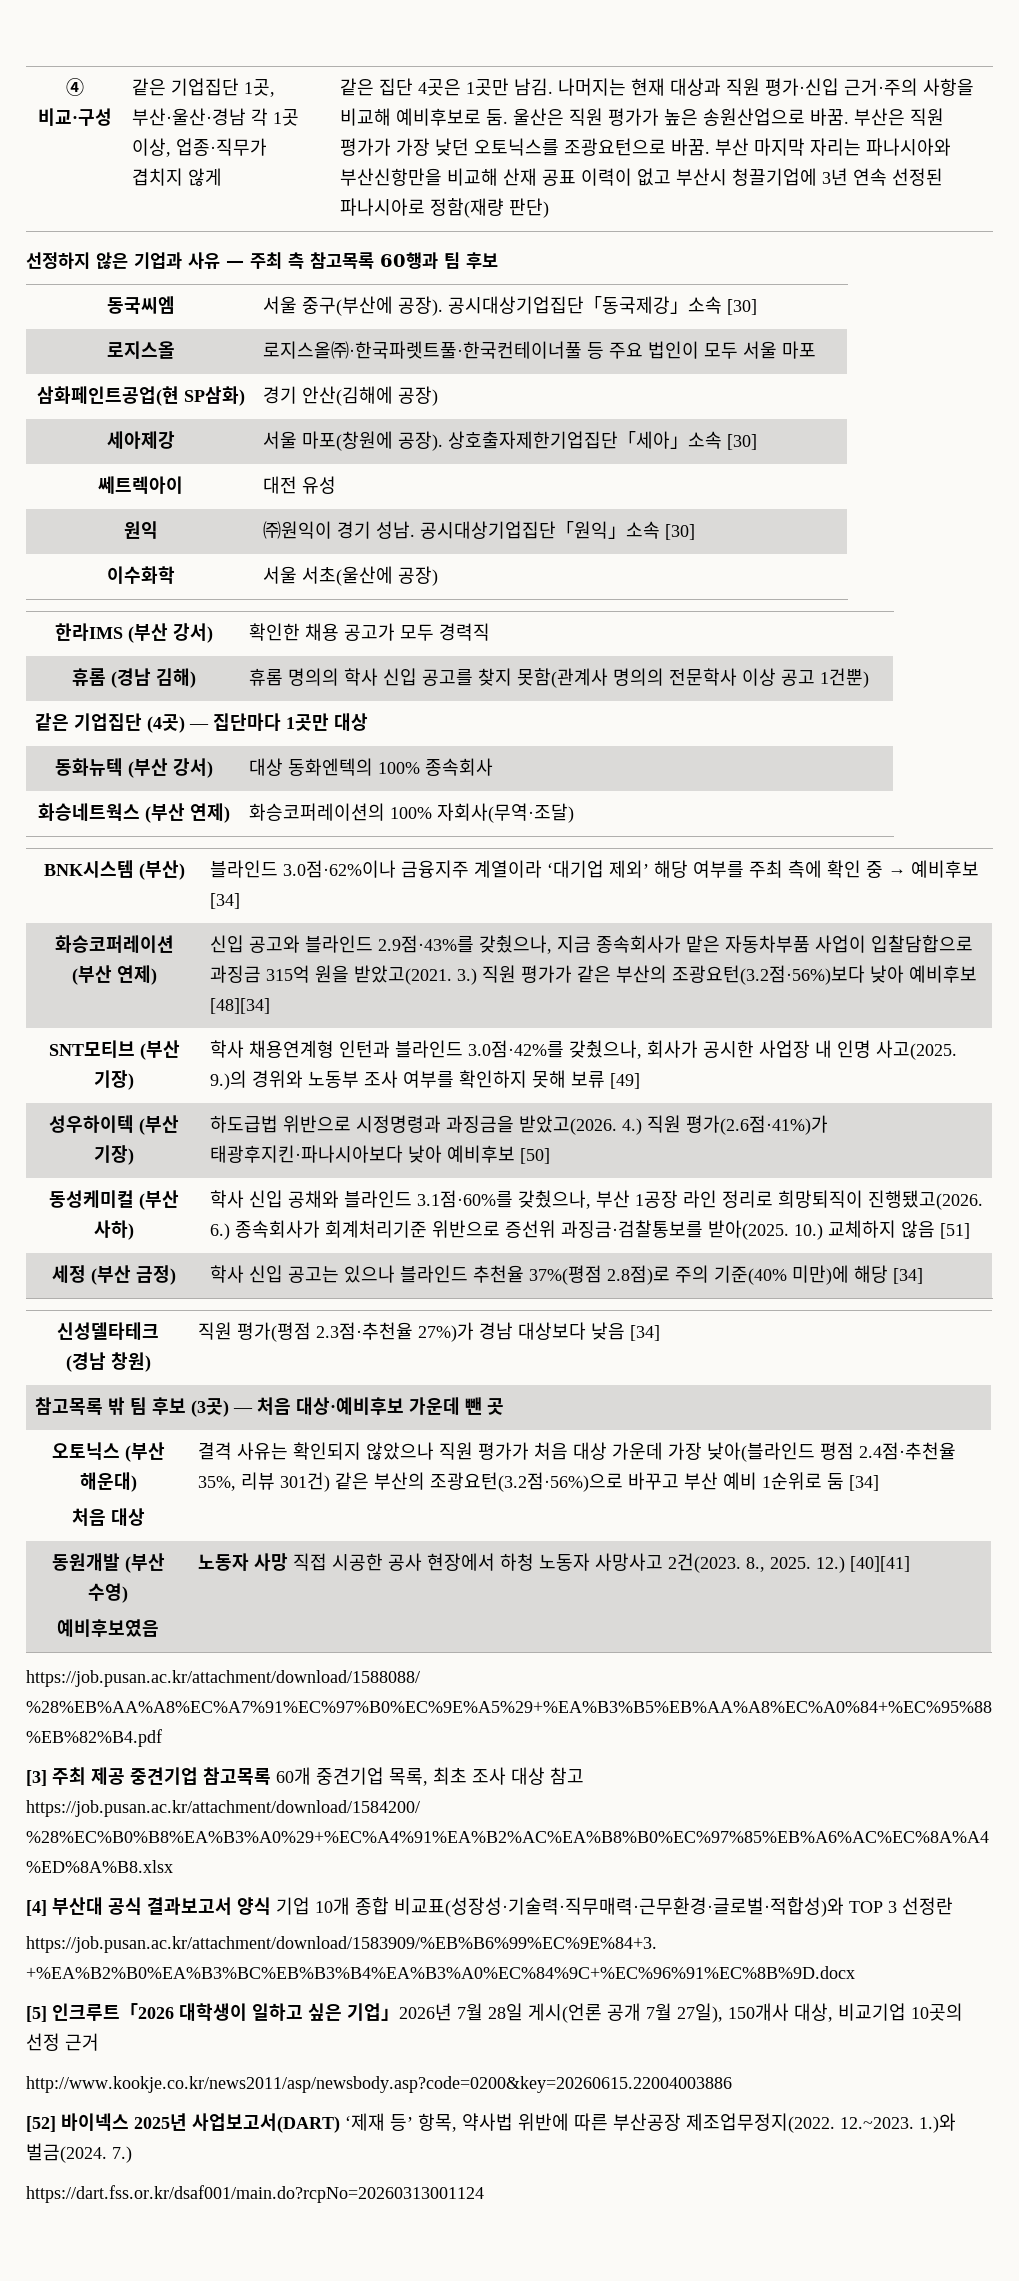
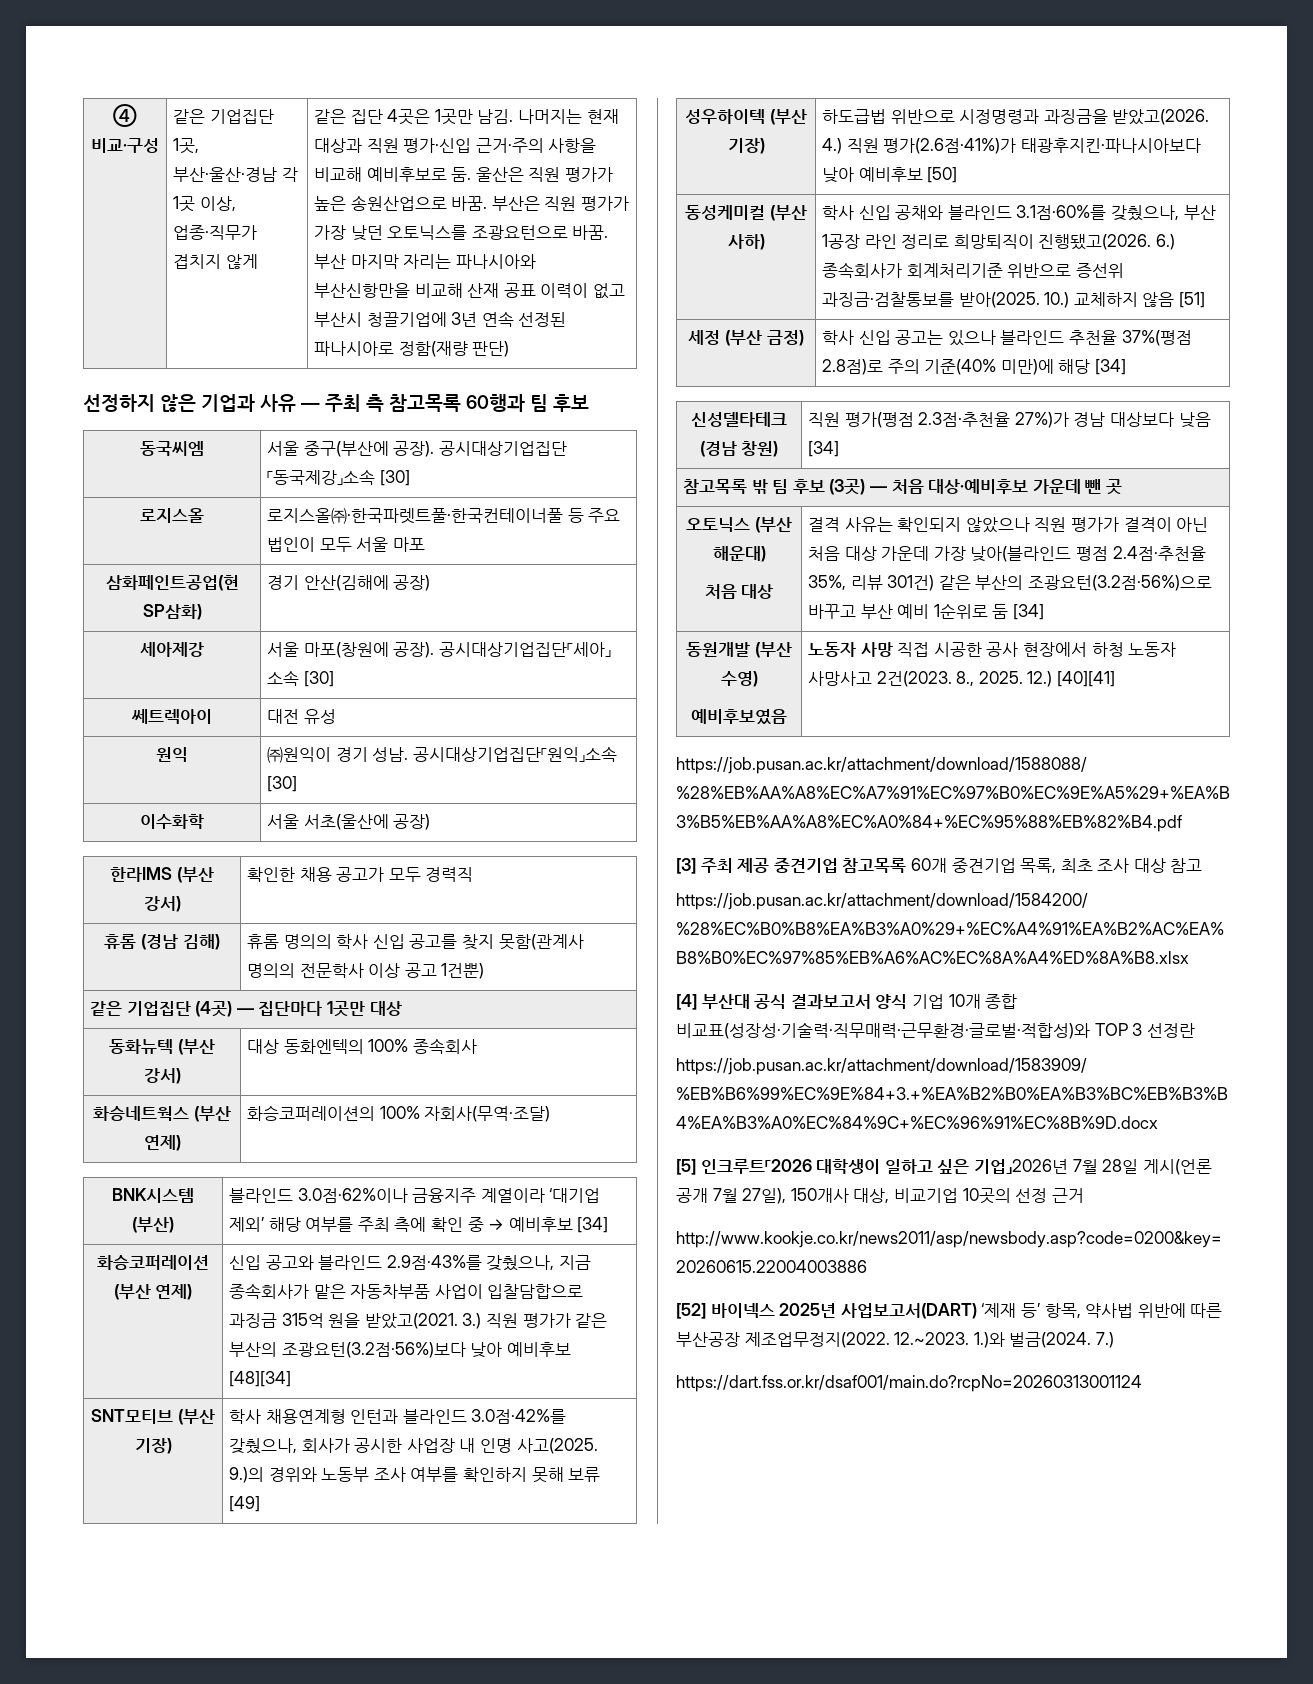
[448,431,619,449] 상호출자제한기업집단 -> [438,642,567,657] 공시대상기업집단
(530, 1451) none -> [1123,517,1209,532] 결격이 아닌

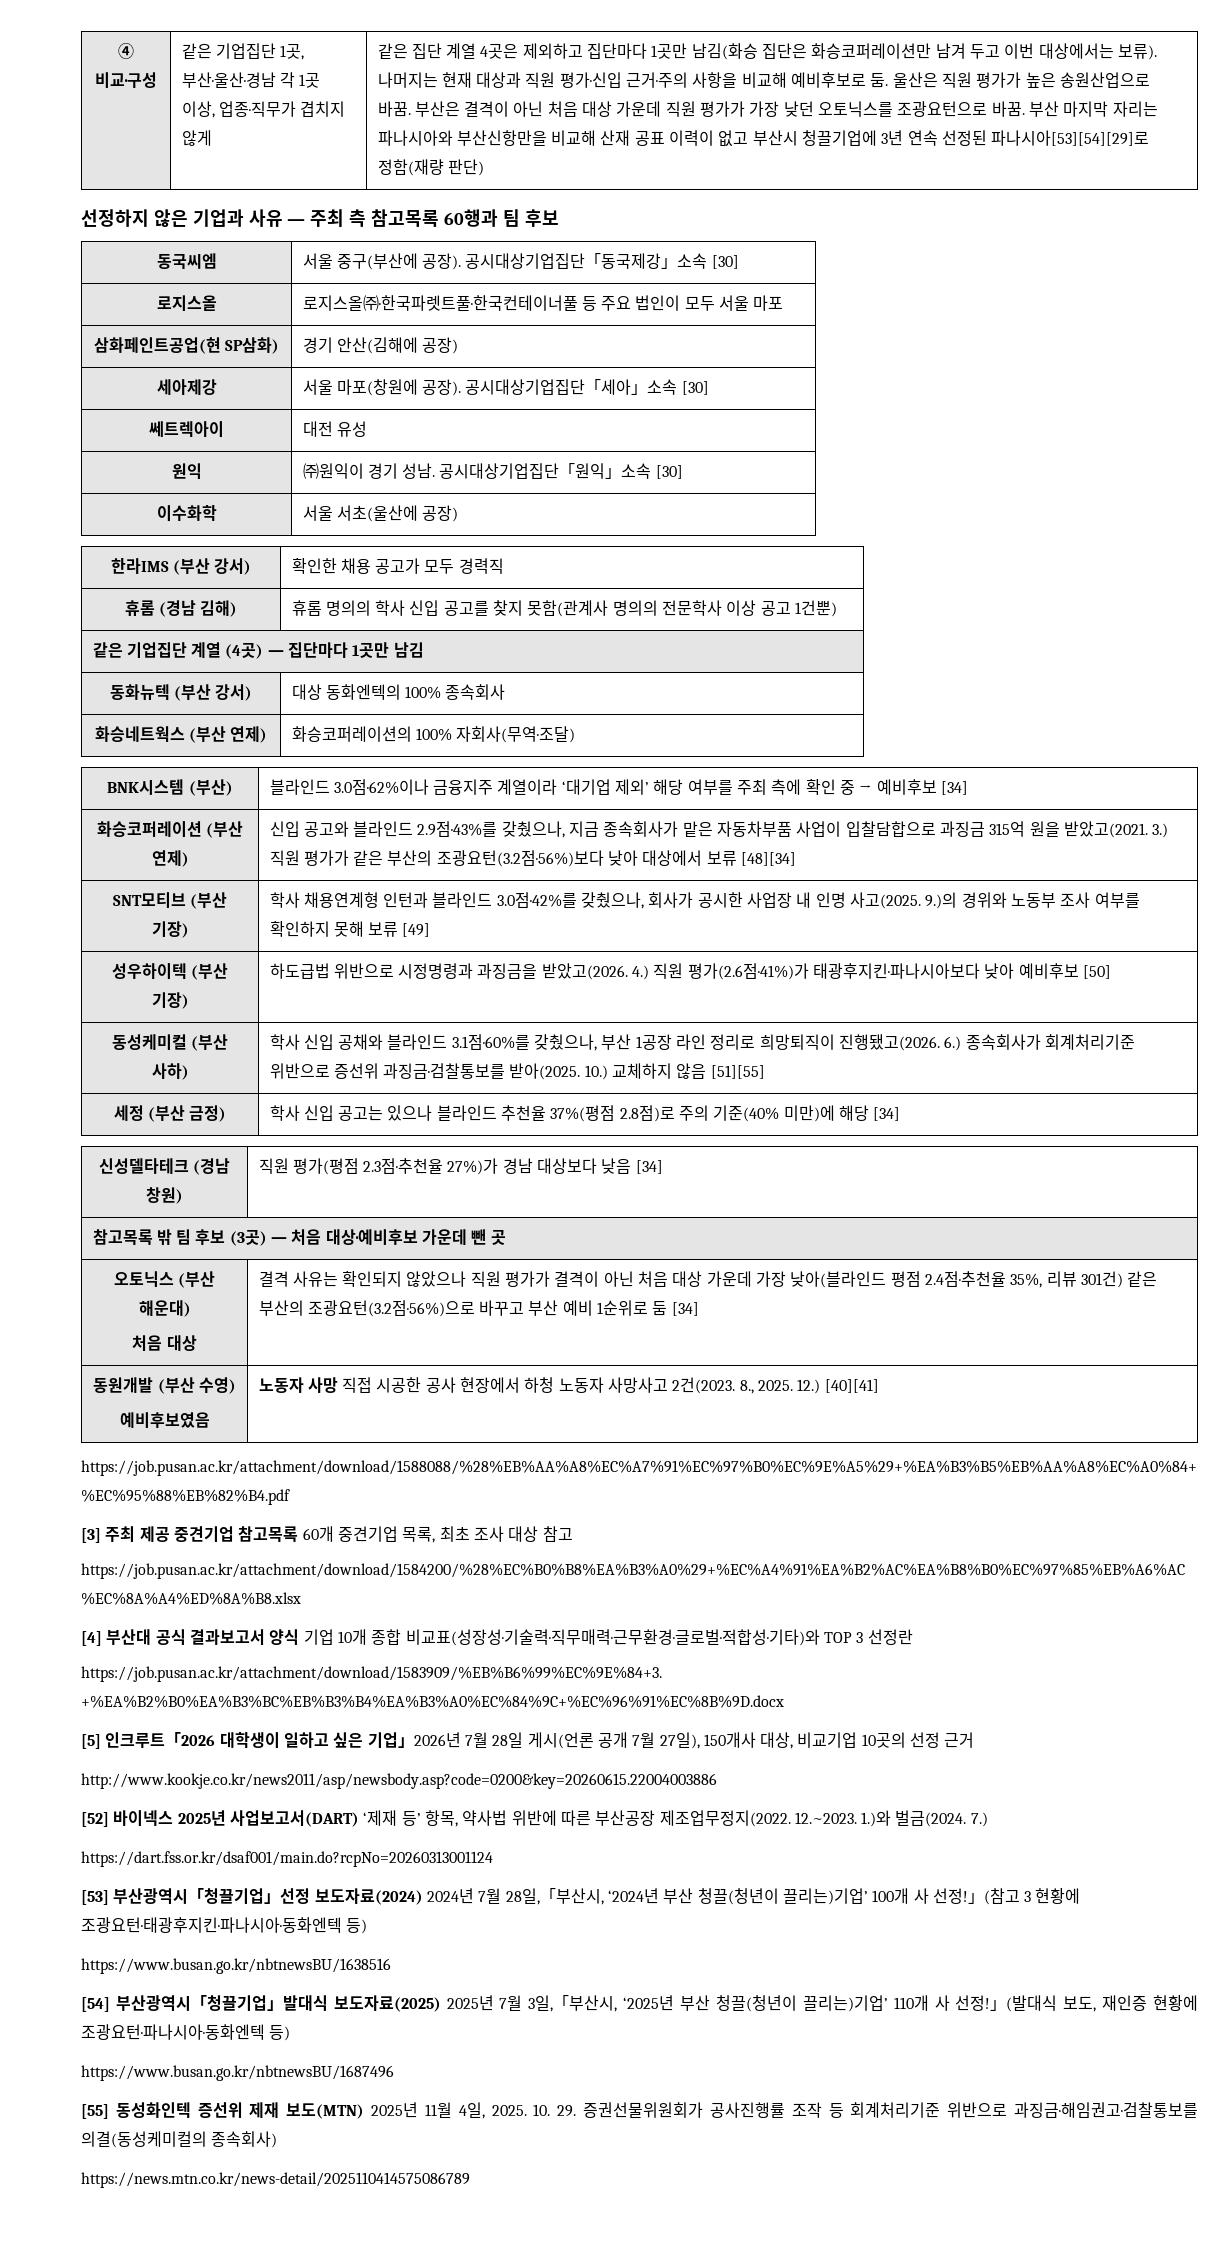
[387,109,514,125] 4곳은 1곳만 남김. -> [446,43,1157,60] 계열 4곳은 제외하고 집단마다 1곳만 남김(화승 집단은 화승코퍼레이션만 남겨 두고 이번 대상에서는 보류).
(540, 203) none -> [464,101,662,117] 결격이 아닌 처음 대상 가운데
[314,341,395,356] 파나시아로 -> [991,130,1150,146] 파나시아[53][54][29]로
(191, 1008) none -> [191,642,222,658] 계열
[369,1001,402,1016] 대상 -> [393,642,424,658] 남김
[506,1342,571,1357] 예비후보 -> [642,850,737,866] 대상에서 보류
[1179,292,1206,308] [51] -> [710,1065,765,1079] [51][55]
[676,1022,1090,1039] 비교표(성장성·기술력·직무매력·근무환경·글로벌·적합성)와 -> [405,1629,820,1646] 비교표(성장성·기술력·직무매력·근무환경·글로벌·적합성·기타)와
(1142, 1383) none -> [81,1888,1081,1905] [81,1917,368,1934] [81,1958,391,1974] [81,1995,1198,2012] [81,2024,291,2041] [81,2065,394,2081] [81,2102,1199,2119] [81,2131,278,2148] [81,2172,470,2188] // [53] 부산광역시「청끌기업」선정 보도자료(2024) 2024년 7월 28일,「부산시, ‘2024년 부산 청끌(청년이 끌리는)기업’ 100개 사 선정!」(참고 3 현황에 조광요턴·태광후지킨·파나시아·동화엔텍 등) // https://www.busan.go.kr/nbtnewsBU/1638516 // [54] 부산광역시「청끌기업」발대식 보도자료(2025) 2025년 7월 3일,「부산시, ‘2025년 부산 청끌(청년이 끌리는)기업’ 110개 사 선정!」(발대식 보도, 재인증 현황에 조광요턴·파나시아·동화엔텍 등) // https://www.busan.go.kr/nbtnewsBU/1687496 // [55] 동성화인텍 증선위 제재 보도(MTN) 2025년 11월 4일, 2025. 10. 29. 증권선물위원회가 공사진행률 조작 등 회계처리기준 위반으로 과징금·해임권고·검찰통보를 의결(동성케미컬의 종속회사) // https://news.mtn.co.kr/news-detail/2025110414575086789

